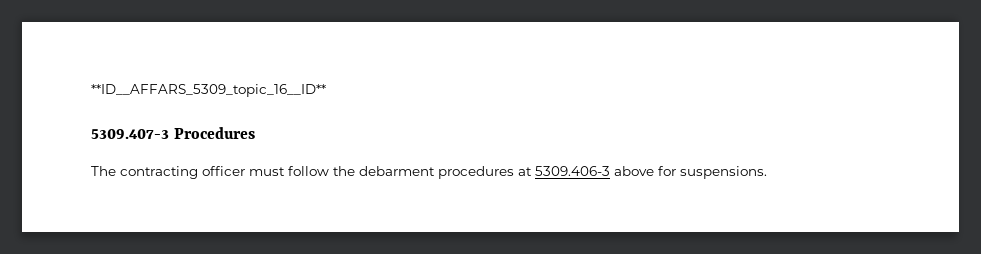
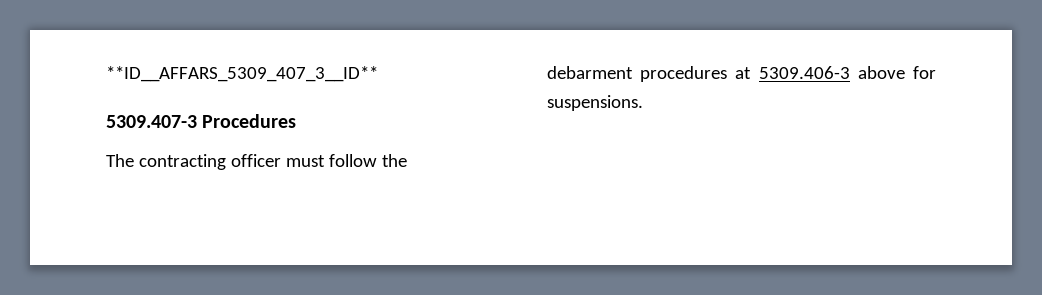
[91,84,326,97] **ID__AFFARS_5309_topic_16__ID** -> [106,66,378,82] **ID__AFFARS_5309_407_3__ID**

